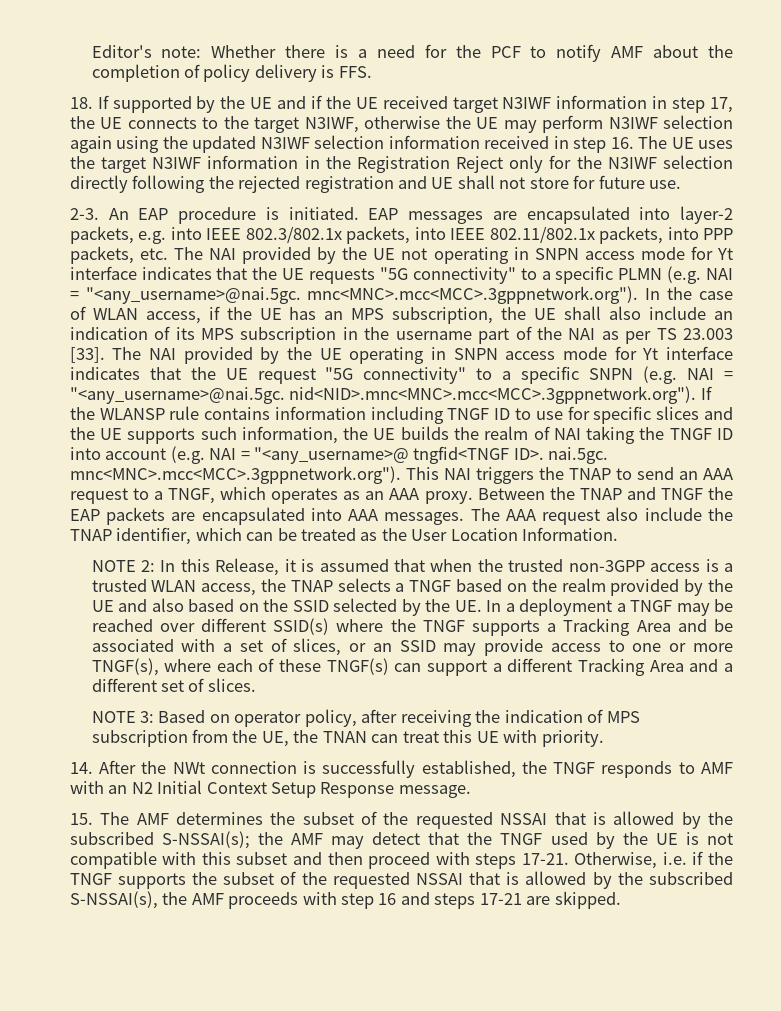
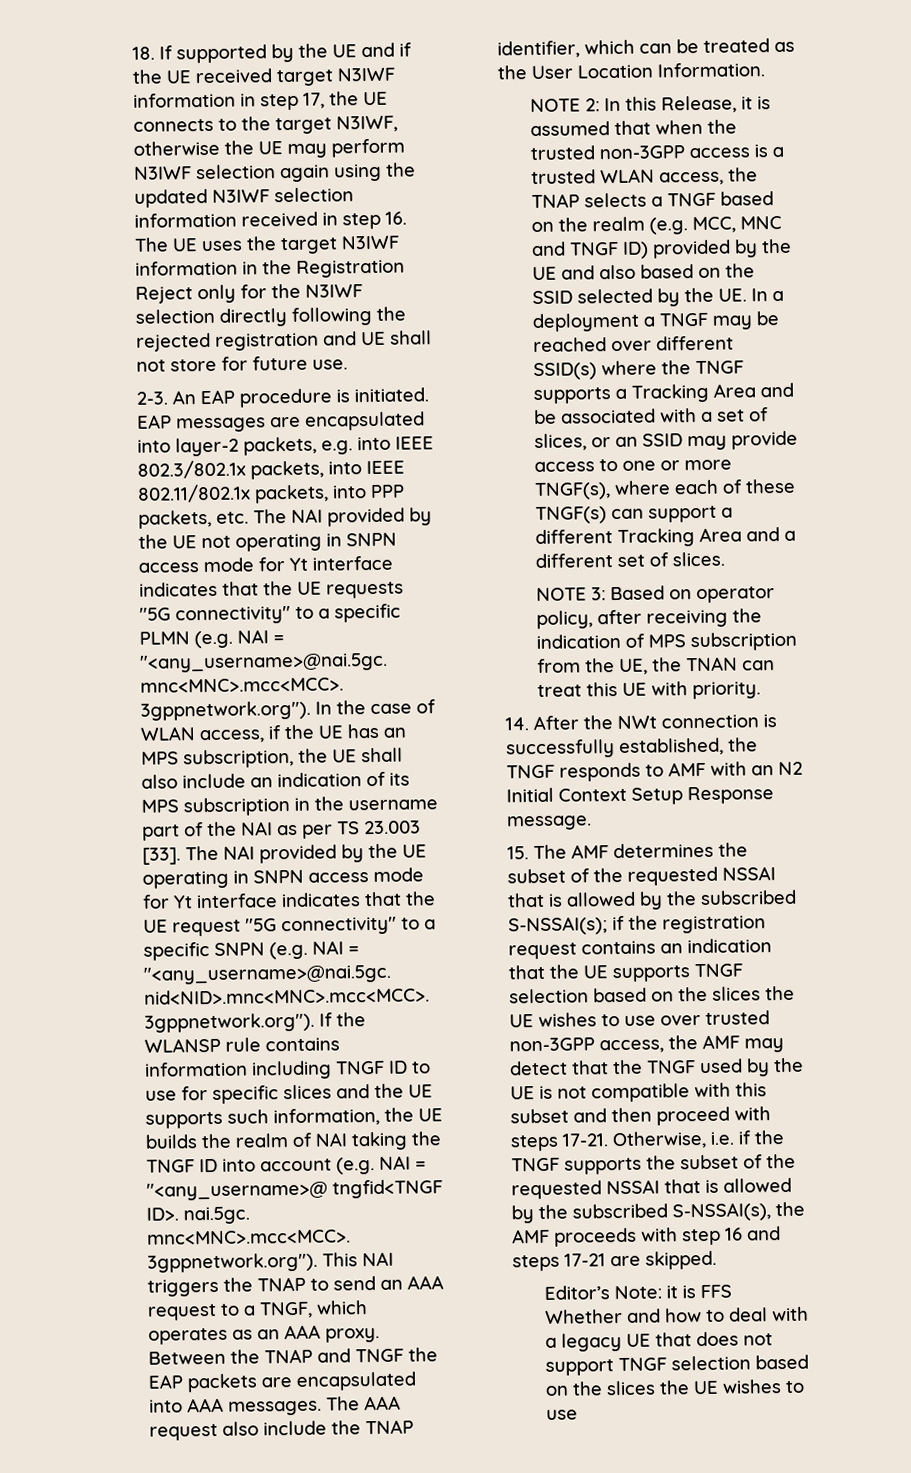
[91,44,733,62] [91,64,372,82] Editor's note: Whether there is a need for the PCF to notify AMF about the completion of policy delivery is FFS. // -> (131, 53) none
(606, 585) none -> [649,215,783,235] [531,241,650,259] (e.g. MCC, MNC and TNGF ID)
(250, 840) none -> [611,915,766,934] [507,938,772,960] [507,963,743,983] [508,985,795,1004] [508,1010,770,1028] [508,1037,664,1054] if the registration request contains an indication that the UE supports TNGF selection based on the slices the UE wishes to use over trusted non-3GPP access,
(621, 900) none -> [544,1284,733,1300] [545,1306,810,1324] [545,1331,774,1352] [545,1354,810,1376] [545,1379,806,1396] [546,1409,579,1420] // Editor’s Note: it is FFS Whether and how to deal with a legacy UE that does not support TNGF selection based on the slices the UE wishes to use

